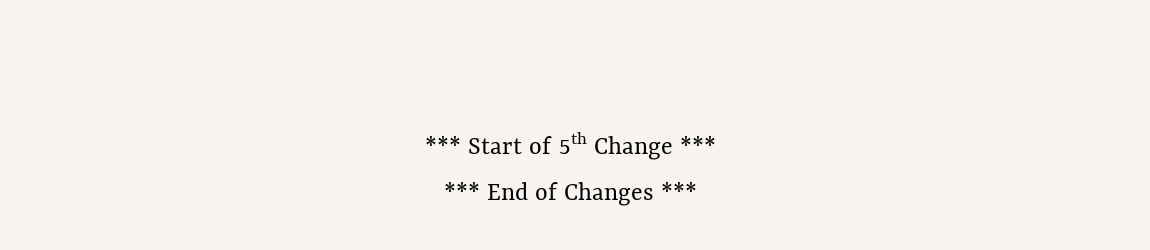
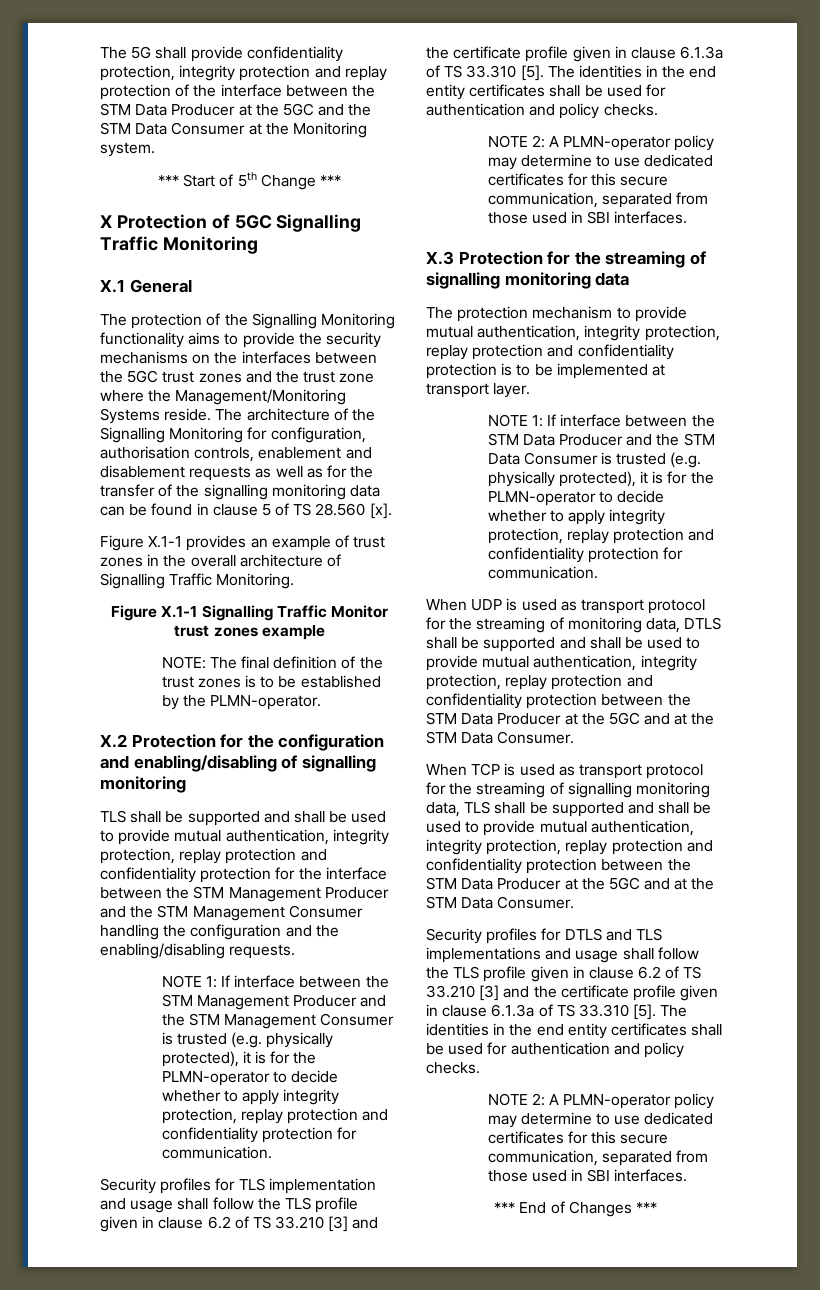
(425, 145) none -> [100,46,343,62] [100,65,387,81] [100,84,375,100] [100,103,372,116] [100,122,367,138] [100,142,155,157] The 5G shall provide confidentiality protection, integrity protection and replay protection of the interface between the STM Data Producer at the 5GC and the STM Data Consumer at the Monitoring system. //
(716, 145) none -> [100,214,362,232] [100,236,258,254] [100,279,192,293] [100,313,395,329] [100,332,381,348] [100,351,377,364] [100,370,375,383] [100,389,347,405] [100,408,375,424] [100,427,366,443] [100,446,372,462] [100,465,374,481] [100,484,380,500] [100,503,392,519] [100,535,386,551] [100,554,341,567] [100,573,295,589] [111,605,388,621] [174,625,325,640] [161,656,383,669] [161,675,381,688] [161,695,322,710] [100,734,385,751] [100,755,376,772] [100,776,186,793] [100,810,387,826] [100,829,389,845] [100,848,327,864] [100,867,387,883] [100,886,389,902] [100,905,363,921] [100,924,339,940] [100,943,296,959] [161,975,389,988] [161,994,387,1010] [161,1013,395,1029] [161,1032,334,1048] [161,1051,317,1067] [161,1070,339,1086] [161,1089,340,1105] [161,1108,389,1124] [161,1127,358,1143] [161,1146,272,1159] [100,1178,376,1194] [100,1197,359,1213] [100,1216,379,1232] [426,46,724,62] [426,65,717,81] [426,84,666,100] [426,103,658,119] [487,135,715,151] [487,154,714,170] [487,173,669,186] [487,192,709,208] [487,211,688,224] [426,251,706,268] [426,272,630,289] [426,306,687,322] [426,325,720,341] [426,344,674,360] [426,363,665,379] [426,383,531,398] [487,414,715,427] [487,433,715,446] [487,452,702,468] [487,471,714,487] [487,490,665,506] [487,509,666,525] [487,528,715,544] [487,547,684,563] [487,566,598,579] [426,598,706,614] [426,617,722,633] [426,637,701,652] [426,655,697,671] [426,674,653,690] [426,693,691,709] [426,712,715,725] [426,731,575,744] [426,763,704,779] [426,782,710,798] [426,801,712,817] [426,820,694,836] [426,839,713,855] [426,858,691,874] [426,877,715,890] [426,896,575,909] [426,928,662,944] [426,947,699,963] [426,966,702,982] [426,985,719,1001] [426,1004,688,1020] [426,1023,723,1039] [426,1042,684,1058] [426,1062,480,1074] [487,1093,715,1109] [487,1112,714,1128] [487,1131,669,1144] [487,1150,709,1166] [487,1169,688,1182] // X Protection of 5GC Signalling Traffic Monitoring // X.1 General // The protection of the Signalling Monitoring functionality aims to provide the security mechanisms on the interfaces between the 5GC trust zones and the trust zone where the Management/Monitoring Systems reside. The architecture of the Signalling Monitoring for configuration, authorisation controls, enablement and disablement requests as well as for the transfer of the signalling monitoring data can be found in clause 5 of TS 28.560 [x]. // Figure X.1-1 provides an example of trust zones in the overall architecture of Signalling Traffic Monitoring. // Figure X.1-1 Signalling Traffic Monitor trust zones example // NOTE: The final definition of the trust zones is to be established by the PLMN-operator. // X.2 Protection for the configuration and enabling/disabling of signalling monitoring // TLS shall be supported and shall be used to provide mutual authentication, integrity protection, replay protection and confidentiality protection for the interface between the STM Management Producer and the STM Management Consumer handling the configuration and the enabling/disabling requests. // NOTE 1: If interface between the STM Management Producer and the STM Management Consumer is trusted (e.g. physically protected), it is for the PLMN-operator to decide whether to apply integrity protection, replay protection and confidentiality protection for communication. // Security profiles for TLS implementation and usage shall follow the TLS profile given in clause 6.2 of TS 33.210 [3] and the certificate profile given in clause 6.1.3a of TS 33.310 [5]. The identities in the end entity certificates shall be used for authentication and policy checks. // NOTE 2: A PLMN-operator policy may determine to use dedicated certificates for this secure communication, separated from those used in SBI interfaces. // X.3 Protection for the streaming of signalling monitoring data // The protection mechanism to provide mutual authentication, integrity protection, replay protection and confidentiality protection is to be implemented at transport layer. // NOTE 1: If interface between the STM Data Producer and the STM Data Consumer is trusted (e.g. physically protected), it is for the PLMN-operator to decide whether to apply integrity protection, replay protection and confidentiality protection for communication. // When UDP is used as transport protocol for the streaming of monitoring data, DTLS shall be supported and shall be used to provide mutual authentication, integrity protection, replay protection and confidentiality protection between the STM Data Producer at the 5GC and at the STM Data Consumer. // When TCP is used as transport protocol for the streaming of signalling monitoring data, TLS shall be supported and shall be used to provide mutual authentication, integrity protection, replay protection and confidentiality protection between the STM Data Producer at the 5GC and at the STM Data Consumer. // Security profiles for DTLS and TLS implementations and usage shall follow the TLS profile given in clause 6.2 of TS 33.210 [3] and the certificate profile given in clause 6.1.3a of TS 33.310 [5]. The identities in the end entity certificates shall be used for authentication and policy checks. // NOTE 2: A PLMN-operator policy may determine to use dedicated certificates for this secure communication, separated from those used in SBI interfaces.

